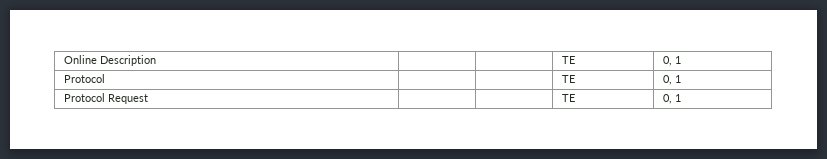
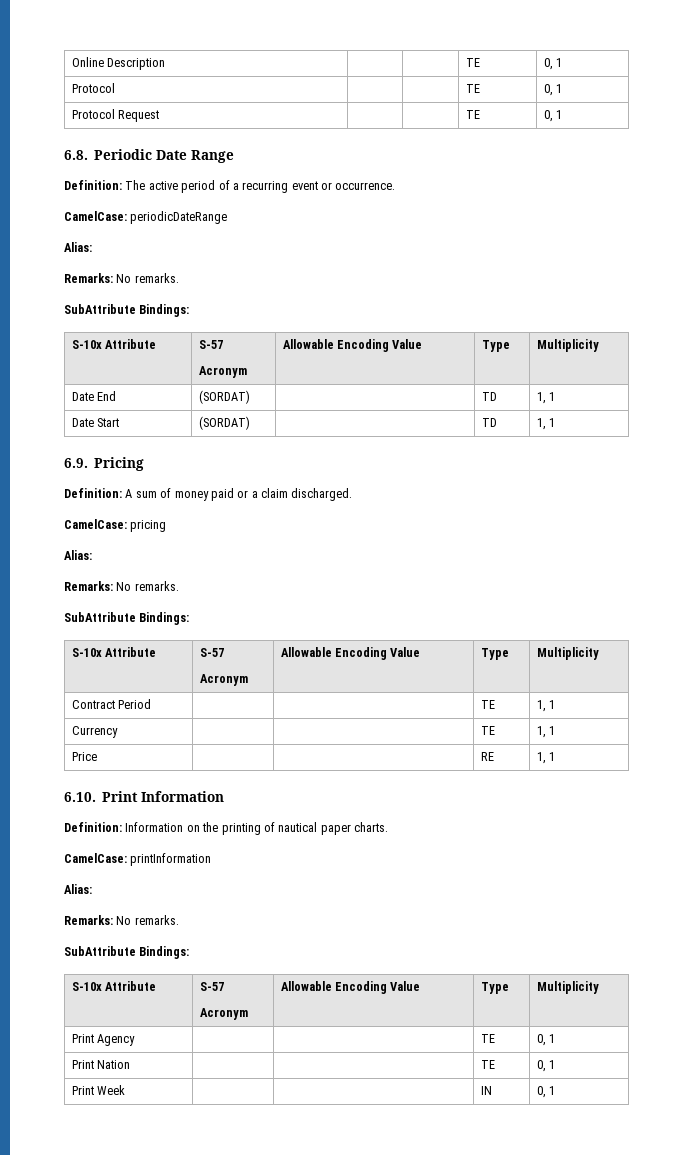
(681, 98) none -> [64,149,235,163] [64,180,396,193] [64,211,228,224] [64,242,92,252] [64,273,179,283] [64,304,190,317] [71,339,157,349] [198,340,223,349] [198,366,247,378] [282,339,423,352] [481,340,510,352] [536,339,599,352] [71,391,117,401] [198,390,250,404] [481,392,497,401] [536,392,556,404] [71,418,120,427] [198,416,250,430] [481,418,497,427] [536,418,556,430] [64,457,145,471] [64,488,353,501] [64,519,167,532] [64,550,92,560] [64,581,179,591] [64,612,190,625] [71,647,157,657] [199,648,224,657] [199,674,248,686] [280,647,421,660] [480,648,509,660] [536,647,599,660] [71,699,152,709] [480,700,495,709] [536,700,556,712] [71,726,118,738] [480,726,495,735] [536,726,556,738] [71,752,97,761] [480,752,494,761] [536,752,556,764] [64,791,225,802] [64,822,388,835] [64,853,212,866] [64,884,92,894] [64,915,179,925] [64,946,190,959] [71,981,157,991] [199,982,224,991] [199,1008,248,1020] [280,981,421,994] [480,982,509,994] [536,981,599,994] [71,1034,136,1046] [480,1034,495,1043] [536,1034,556,1046] [71,1060,131,1069] [480,1060,495,1069] [536,1060,556,1072] [71,1085,126,1095] [480,1086,492,1095] [536,1086,556,1098] // 6.8. Periodic Date Range // Definition: The active period of a recurring event or occurrence. // CamelCase: periodicDateRange // Alias: // Remarks: No remarks. // SubAttribute Bindings: // S-10x Attribute | S-57 // Acronym | Allowable Encoding Value | Type | Multiplicity // Date End | (SORDAT) | | TD | 1, 1 // Date Start | (SORDAT) | | TD | 1, 1 // 6.9. Pricing // Definition: A sum of money paid or a claim discharged. // CamelCase: pricing // Alias: // Remarks: No remarks. // SubAttribute Bindings: // S-10x Attribute | S-57 // Acronym | Allowable Encoding Value | Type | Multiplicity // Contract Period | | | TE | 1, 1 // Currency | | | TE | 1, 1 // Price | | | RE | 1, 1 // 6.10. Print Information // Definition: Information on the printing of nautical paper charts. // CamelCase: printInformation // Alias: // Remarks: No remarks. // SubAttribute Bindings: // S-10x Attribute | S-57 // Acronym | Allowable Encoding Value | Type | Multiplicity // Print Agency | | | TE | 0, 1 // Print Nation | | | TE | 0, 1 // Print Week | | | IN | 0, 1

